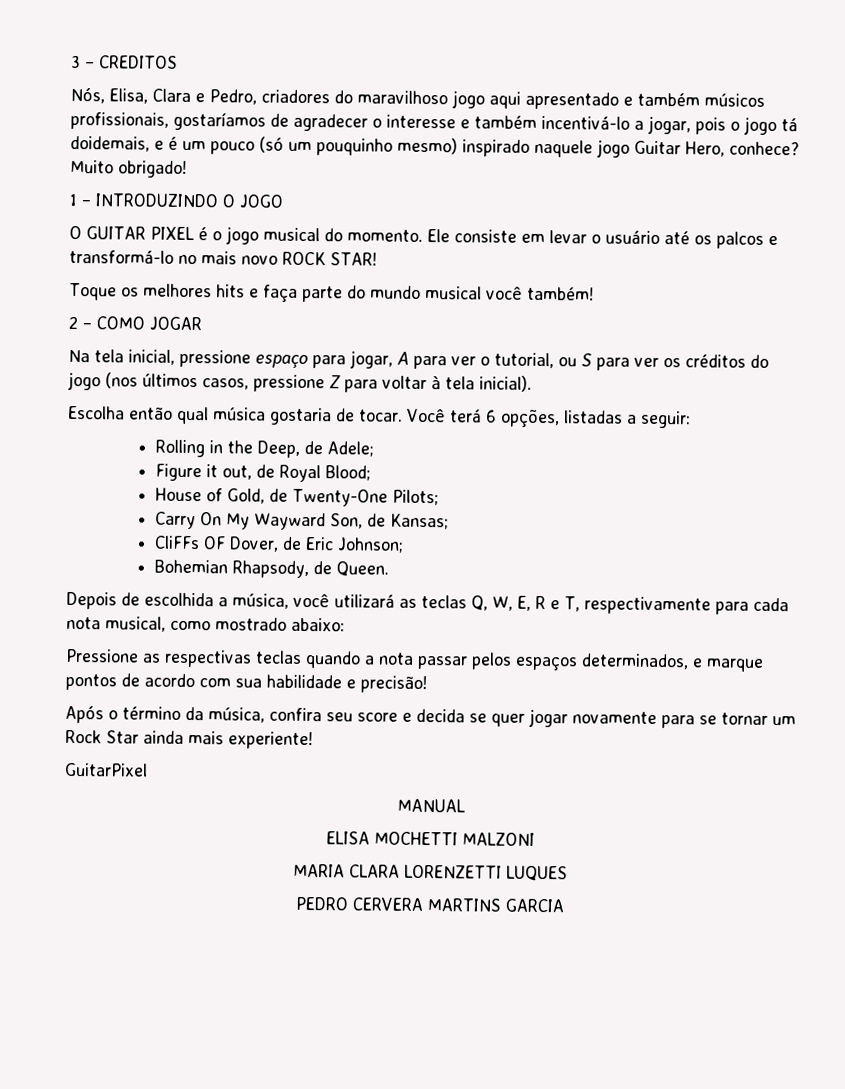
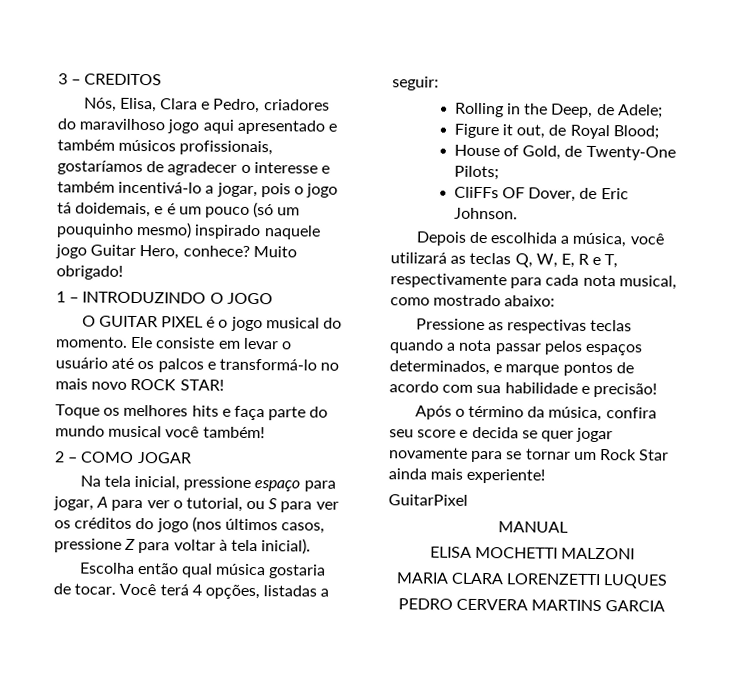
[485,409,497,423] 6 -> [191,584,202,596] 4
[155,511,450,531] // Carry On My Wayward Son, de Kansas; -> (499, 173) none
[337,537,405,553] [154,559,390,579] Johnson; // Bohemian Rhapsody, de Queen. -> [453,207,518,220] Johnson.

